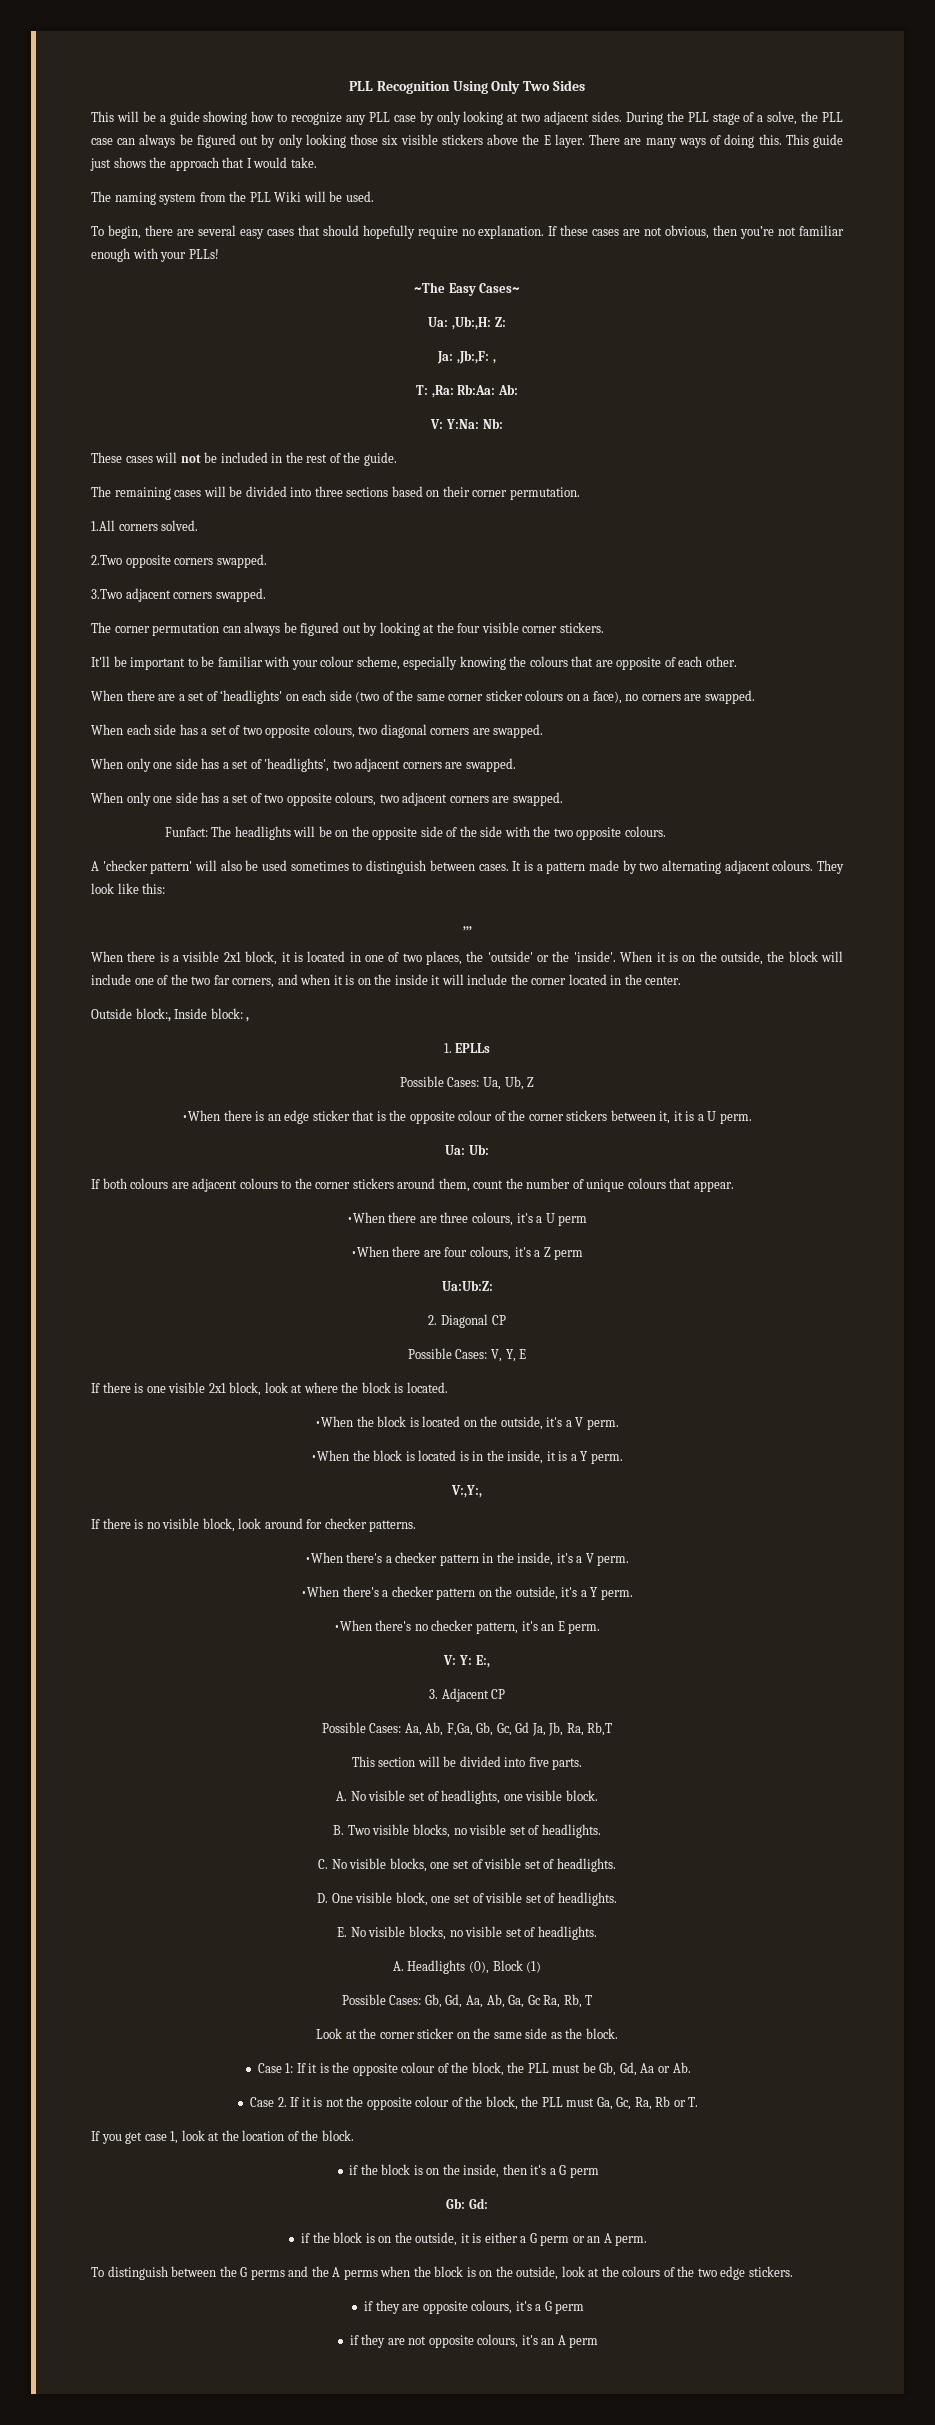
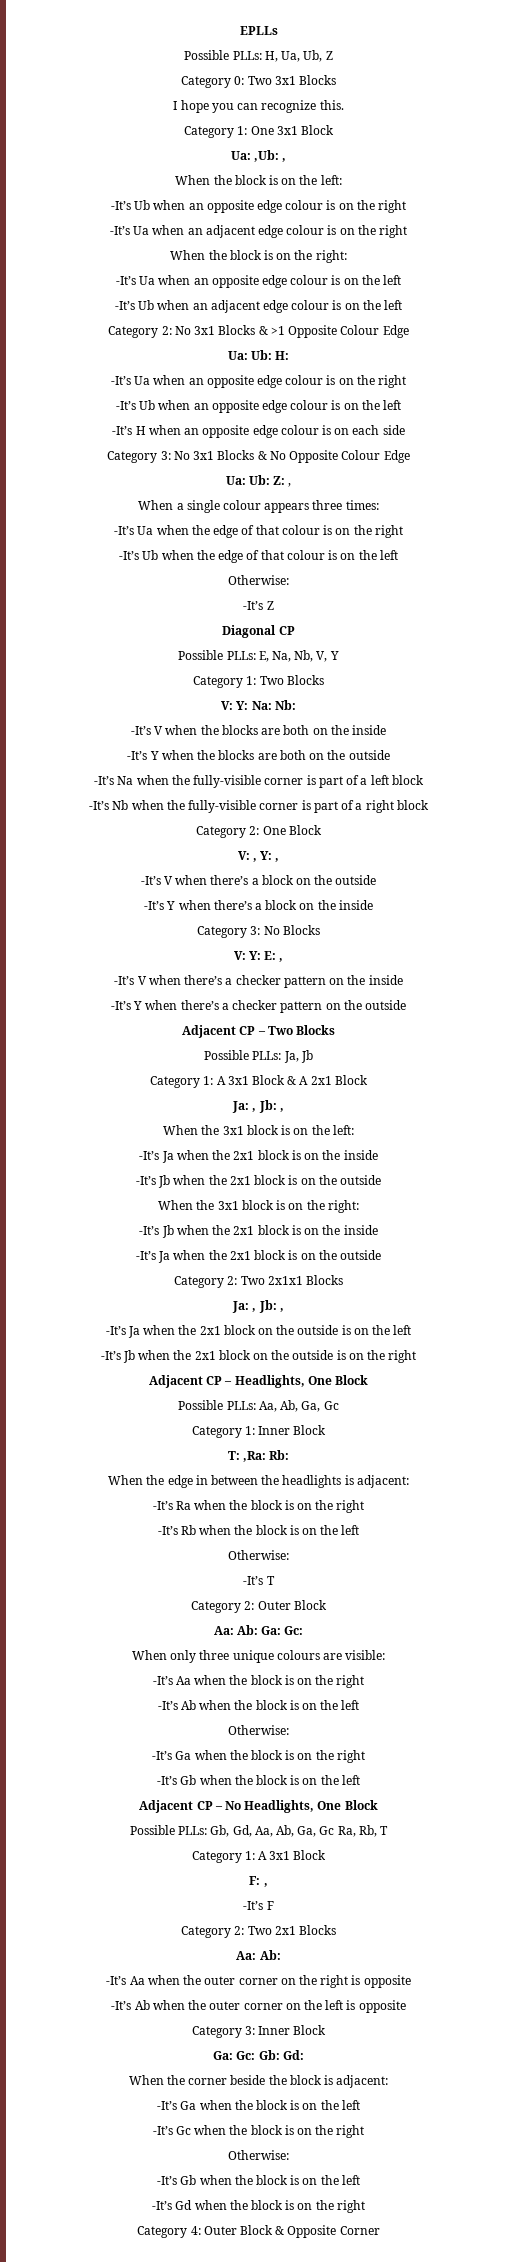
[349,80,585,94] [91,111,844,125] [91,134,844,148] [90,157,317,171] [91,191,374,205] [91,225,845,239] [91,248,219,262] [413,282,521,296] [428,316,506,330] [437,350,496,364] [416,384,518,398] [430,418,503,429] [91,452,397,466] [91,486,580,500] [91,520,199,531] [91,554,267,568] [91,588,266,602] [91,622,604,636] [91,656,737,670] [91,690,755,704] [91,724,544,738] [91,758,516,772] [91,792,563,806] [164,826,666,840] [91,860,844,874] [91,883,166,894] [462,926,472,931] [91,951,844,965] [91,974,682,988] [91,1008,250,1022] [443,1043,452,1053] PLL Recognition Using Only Two Sides // This will be a guide showing how to recognize any PLL case by only looking at two adjacent sides. During the PLL stage of a solve, the PLL case can always be figured out by only looking those six visible stickers above the E layer. There are many ways of doing this. This guide just shows the approach that I would take. // The naming system from the PLL Wiki will be used. // To begin, there are several easy cases that should hopefully require no explanation. If these cases are not obvious, then you’re not familiar enough with your PLLs! // ~The Easy Cases~ // Ua: ,Ub:,H: Z: // Ja: ,Jb:,F: , // T: ,Ra: Rb:Aa: Ab: // V: Y:Na: Nb: // These cases will not be included in the rest of the guide. // The remaining cases will be divided into three sections based on their corner permutation. // 1.All corners solved. // 2.Two opposite corners swapped. // 3.Two adjacent corners swapped. // The corner permutation can always be figured out by looking at the four visible corner stickers. // It'll be important to be familiar with your colour scheme, especially knowing the colours that are opposite of each other. // When there are a set of ‘headlights' on each side (two of the same corner sticker colours on a face), no corners are swapped. // When each side has a set of two opposite colours, two diagonal corners are swapped. // When only one side has a set of 'headlights', two adjacent corners are swapped. // When only one side has a set of two opposite colours, two adjacent corners are swapped. // Funfact: The headlights will be on the opposite side of the side with the two opposite colours. // A 'checker pattern' will also be used sometimes to distinguish between cases. It is a pattern made by two alternating adjacent colours. They look like this: // ,,, // When there is a visible 2x1 block, it is located in one of two places, the 'outside' or the 'inside'. When it is on the outside, the block will include one of the two far corners, and when it is on the inside it will include the corner located in the center. // Outside block:, Inside block: , // 1. -> (239, 30) none
[447,1077,480,1087] Cases: -> [232,51,278,62] PLLs: H,
[182,1110,752,1124] [445,1144,489,1155] [91,1178,734,1192] [346,1212,588,1226] [350,1246,584,1260] [441,1280,493,1291] [428,1314,506,1328] [407,1348,527,1362] [91,1382,448,1396] [315,1416,619,1430] [311,1450,623,1464] [451,1485,482,1498] [91,1518,417,1532] [304,1552,630,1566] [301,1586,633,1600] [333,1620,601,1634] [443,1655,490,1668] [428,1688,506,1702] [321,1722,613,1736] [351,1756,583,1770] [336,1790,598,1804] [333,1824,601,1838] [318,1858,616,1872] [317,1892,617,1906] [337,1926,597,1940] [392,1960,542,1974] [341,1994,422,2005] •When there is an edge sticker that is the opposite colour of the corner stickers between it, it is a U perm. // Ua: Ub: // If both colours are adjacent colours to the corner stickers around them, count the number of unique colours that appear. // •When there are three colours, it's a U perm // •When there are four colours, it's a Z perm // Ua:Ub:Z: // 2. Diagonal CP // Possible Cases: V, Y, E // If there is one visible 2x1 block, look at where the block is located. // •When the block is located on the outside, it's a V perm. // •When the block is located is in the inside, it is a Y perm. // V:,Y:, // If there is no visible block, look around for checker patterns. // •When there's a checker pattern in the inside, it's a V perm. // •When there's a checker pattern on the outside, it's a Y perm. // •When there's no checker pattern, it's an E perm. // V: Y: E:, // 3. Adjacent CP // Possible Cases: Aa, Ab, F,Ga, Gb, Gc, Gd Ja, Jb, Ra, Rb,T // This section will be divided into five parts. // A. No visible set of headlights, one visible block. // B. Two visible blocks, no visible set of headlights. // C. No visible blocks, one set of visible set of headlights. // D. One visible block, one set of visible set of headlights. // E. No visible blocks, no visible set of headlights. // A. Headlights (0), Block (1) // Possible Cases: -> [181,75,336,88] [173,100,344,113] [184,125,334,138] [230,150,287,162] [175,175,342,185] [110,200,407,213] [109,225,408,238] [170,250,347,263] [115,275,402,288] [114,300,403,313] [108,325,409,338] [227,350,290,360] [110,375,407,388] [115,400,402,413] [112,425,405,438] [107,450,410,463] [225,475,292,487] [138,500,379,513] [114,525,403,538] [119,550,398,563] [228,575,289,585] [243,601,274,610] [222,625,295,638] [178,650,339,662] [193,675,324,688] [221,700,296,710] [130,725,387,735] [127,750,390,760] [94,775,424,788] [89,800,429,813] [196,825,322,838] [237,851,280,862] [140,875,377,885] [144,900,373,910] [197,925,320,938] [233,951,284,962] [114,975,403,988] [110,1000,407,1013] [182,1025,335,1038] [204,1050,313,1063] [150,1075,368,1088] [232,1100,284,1113] [163,1125,354,1135] [139,1150,378,1163] [135,1175,382,1188] [158,1200,359,1213] [139,1225,378,1238] [135,1250,382,1263] [174,1275,343,1288] [232,1300,284,1313] [105,1325,412,1338] [100,1350,417,1363] [148,1375,369,1388] [178,1400,339,1412] [191,1425,327,1438] [227,1450,290,1462] [108,1475,409,1488] [152,1500,365,1513] [157,1525,360,1535] [228,1550,289,1560] [243,1576,275,1585] [191,1600,327,1613] [213,1625,304,1635] [131,1650,386,1663] [152,1675,365,1688] [157,1700,360,1710] [228,1725,289,1735] [152,1750,365,1763] [157,1775,360,1785] [139,1800,378,1813] [129,1825,208,1835] Category 0: Two 3x1 Blocks // I hope you can recognize this. // Category 1: One 3x1 Block // Ua: ,Ub: , // When the block is on the left: // -It’s Ub when an opposite edge colour is on the right // -It’s Ua when an adjacent edge colour is on the right // When the block is on the right: // -It’s Ua when an opposite edge colour is on the left // -It’s Ub when an adjacent edge colour is on the left // Category 2: No 3x1 Blocks & >1 Opposite Colour Edge // Ua: Ub: H: // -It’s Ua when an opposite edge colour is on the right // -It’s Ub when an opposite edge colour is on the left // -It’s H when an opposite edge colour is on each side // Category 3: No 3x1 Blocks & No Opposite Colour Edge // Ua: Ub: Z: , // When a single colour appears three times: // -It’s Ua when the edge of that colour is on the right // -It’s Ub when the edge of that colour is on the left // Otherwise: // -It’s Z // Diagonal CP // Possible PLLs: E, Na, Nb, V, Y // Category 1: Two Blocks // V: Y: Na: Nb: // -It’s V when the blocks are both on the inside // -It’s Y when the blocks are both on the outside // -It’s Na when the fully-visible corner is part of a left block // -It’s Nb when the fully-visible corner is part of a right block // Category 2: One Block // V: , Y: , // -It’s V when there’s a block on the outside // -It’s Y when there’s a block on the inside // Category 3: No Blocks // V: Y: E: , // -It’s V when there’s a checker pattern on the inside // -It’s Y when there’s a checker pattern on the outside // Adjacent CP – Two Blocks // Possible PLLs: Ja, Jb // Category 1: A 3x1 Block & A 2x1 Block // Ja: , Jb: , // When the 3x1 block is on the left: // -It’s Ja when the 2x1 block is on the inside // -It’s Jb when the 2x1 block is on the outside // When the 3x1 block is on the right: // -It’s Jb when the 2x1 block is on the inside // -It’s Ja when the 2x1 block is on the outside // Category 2: Two 2x1x1 Blocks // Ja: , Jb: , // -It’s Ja when the 2x1 block on the outside is on the left // -It’s Jb when the 2x1 block on the outside is on the right // Adjacent CP – Headlights, One Block // Possible PLLs: Aa, Ab, Ga, Gc // Category 1: Inner Block // T: ,Ra: Rb: // When the edge in between the headlights is adjacent: // -It’s Ra when the block is on the right // -It’s Rb when the block is on the left // Otherwise: // -It’s T // Category 2: Outer Block // Aa: Ab: Ga: Gc: // When only three unique colours are visible: // -It’s Aa when the block is on the right // -It’s Ab when the block is on the left // Otherwise: // -It’s Ga when the block is on the right // -It’s Gb when the block is on the left // Adjacent CP – No Headlights, One Block // Possible PLLs:
[316,2028,618,2039] [257,2062,691,2076] [250,2096,699,2110] [91,2130,354,2144] [349,2164,599,2178] [446,2198,488,2209] [301,2232,648,2246] [91,2266,793,2280] [364,2300,585,2314] [349,2334,599,2348] Look at the corner sticker on the same side as the block. // Case 1: If it is the opposite colour of the block, the PLL must be Gb, Gd, Aa or Ab. // Case 2. If it is not the opposite colour of the block, the PLL must Ga, Gc, Ra, Rb or T. // If you get case 1, look at the location of the block. // if the block is on the inside, then it's a G perm // Gb: Gd: // if the block is on the outside, it is either a G perm or an A perm. // To distinguish between the G perms and the A perms when the block is on the outside, look at the colours of the two edge stickers. // if they are opposite colours, it's a G perm // if they are not opposite colours, it's an A perm -> [191,1850,327,1863] [249,1876,268,1887] [243,1901,274,1910] [181,1925,336,1938] [236,1950,281,1960] [106,1975,411,1988] [111,2000,406,2013] [191,2025,327,2038] [213,2050,304,2060] [128,2075,389,2088] [157,2100,360,2110] [152,2125,365,2138] [228,2150,289,2160] [157,2175,360,2185] [152,2200,365,2213] [137,2225,380,2238] Category 1: A 3x1 Block // F: , // -It’s F // Category 2: Two 2x1 Blocks // Aa: Ab: // -It’s Aa when the outer corner on the right is opposite // -It’s Ab when the outer corner on the left is opposite // Category 3: Inner Block // Ga: Gc: Gb: Gd: // When the corner beside the block is adjacent: // -It’s Ga when the block is on the left // -It’s Gc when the block is on the right // Otherwise: // -It’s Gb when the block is on the left // -It’s Gd when the block is on the right // Category 4: Outer Block & Opposite Corner

